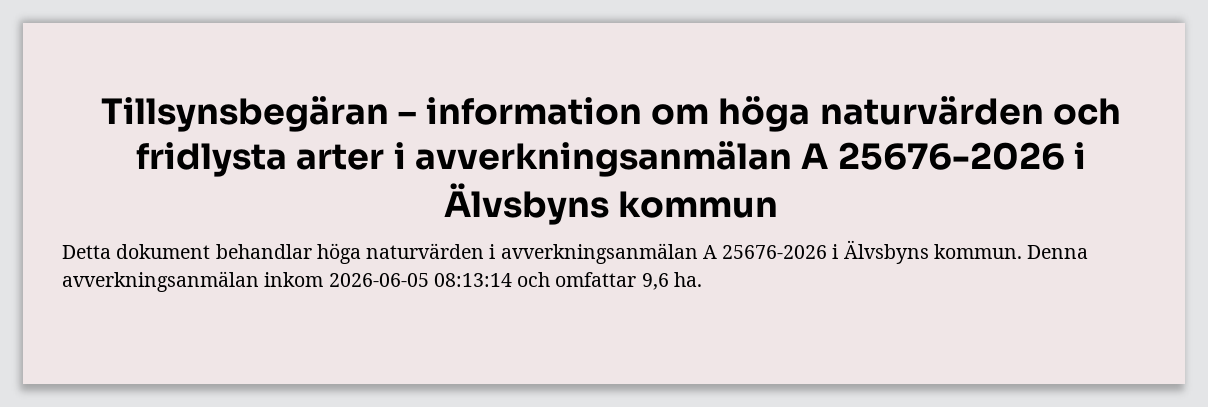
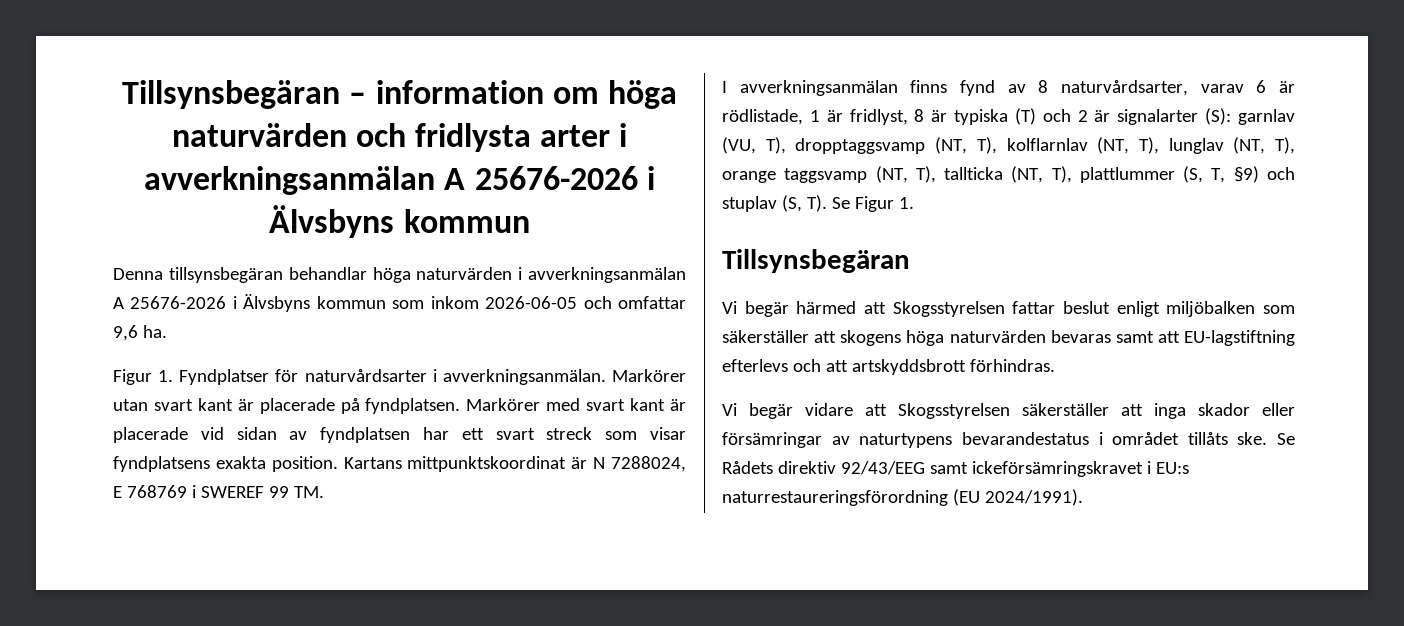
[62,244,211,259] Detta dokument -> [113,267,283,283] Denna tillsynsbegäran
[933,244,1089,259] [62,271,259,292] kommun. Denna avverkningsanmälan -> [316,296,425,309] kommun som
[433,273,512,287] 08:13:14 -> (578, 302) none
(702, 279) none -> [113,369,686,385] [113,398,686,414] [113,427,686,443] [113,456,686,472] [113,485,324,498] [722,80,1295,96] [722,108,1295,125] [722,137,1295,154] [722,166,1295,183] [722,195,914,212] [722,249,910,273] [722,301,1295,317] [722,330,1295,346] [722,359,1055,375] [722,403,1295,419] [722,432,1295,448] [722,461,1189,477] [722,489,1083,506] // Figur 1. Fyndplatser för naturvårdsarter i avverkningsanmälan. Markörer utan svart kant är placerade på fyndplatsen. Markörer med svart kant är placerade vid sidan av fyndplatsen har ett svart streck som visar fyndplatsens exakta position. Kartans mittpunktskoordinat är N 7288024, E 768769 i SWEREF 99 TM. // I avverkningsanmälan finns fynd av 8 naturvårdsarter, varav 6 är rödlistade, 1 är fridlyst, 8 är typiska (T) och 2 är signalarter (S): garnlav (VU, T), dropptaggsvamp (NT, T), kolflarnlav (NT, T), lunglav (NT, T), orange taggsvamp (NT, T), tallticka (NT, T), plattlummer (S, T, §9) och stuplav (S, T). Se Figur 1. // Tillsynsbegäran // Vi begär härmed att Skogsstyrelsen fattar beslut enligt miljöbalken som säkerställer att skogens höga naturvärden bevaras samt att EU-lagstiftning efterlevs och att artskyddsbrott förhindras. // Vi begär vidare att Skogsstyrelsen säkerställer att inga skador eller försämringar av naturtypens bevarandestatus i området tillåts ske. Se Rådets direktiv 92/43/EEG samt ickeförsämringskravet i EU:s naturrestaureringsförordning (EU 2024/1991).

